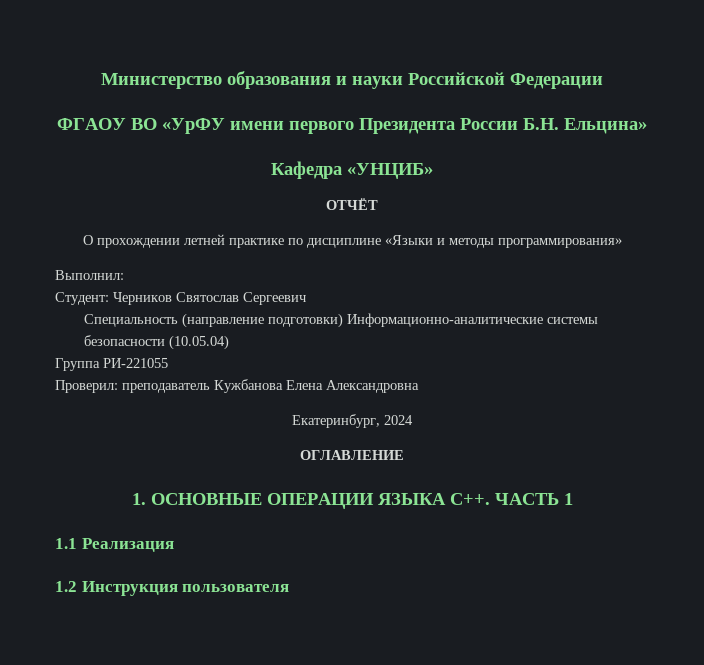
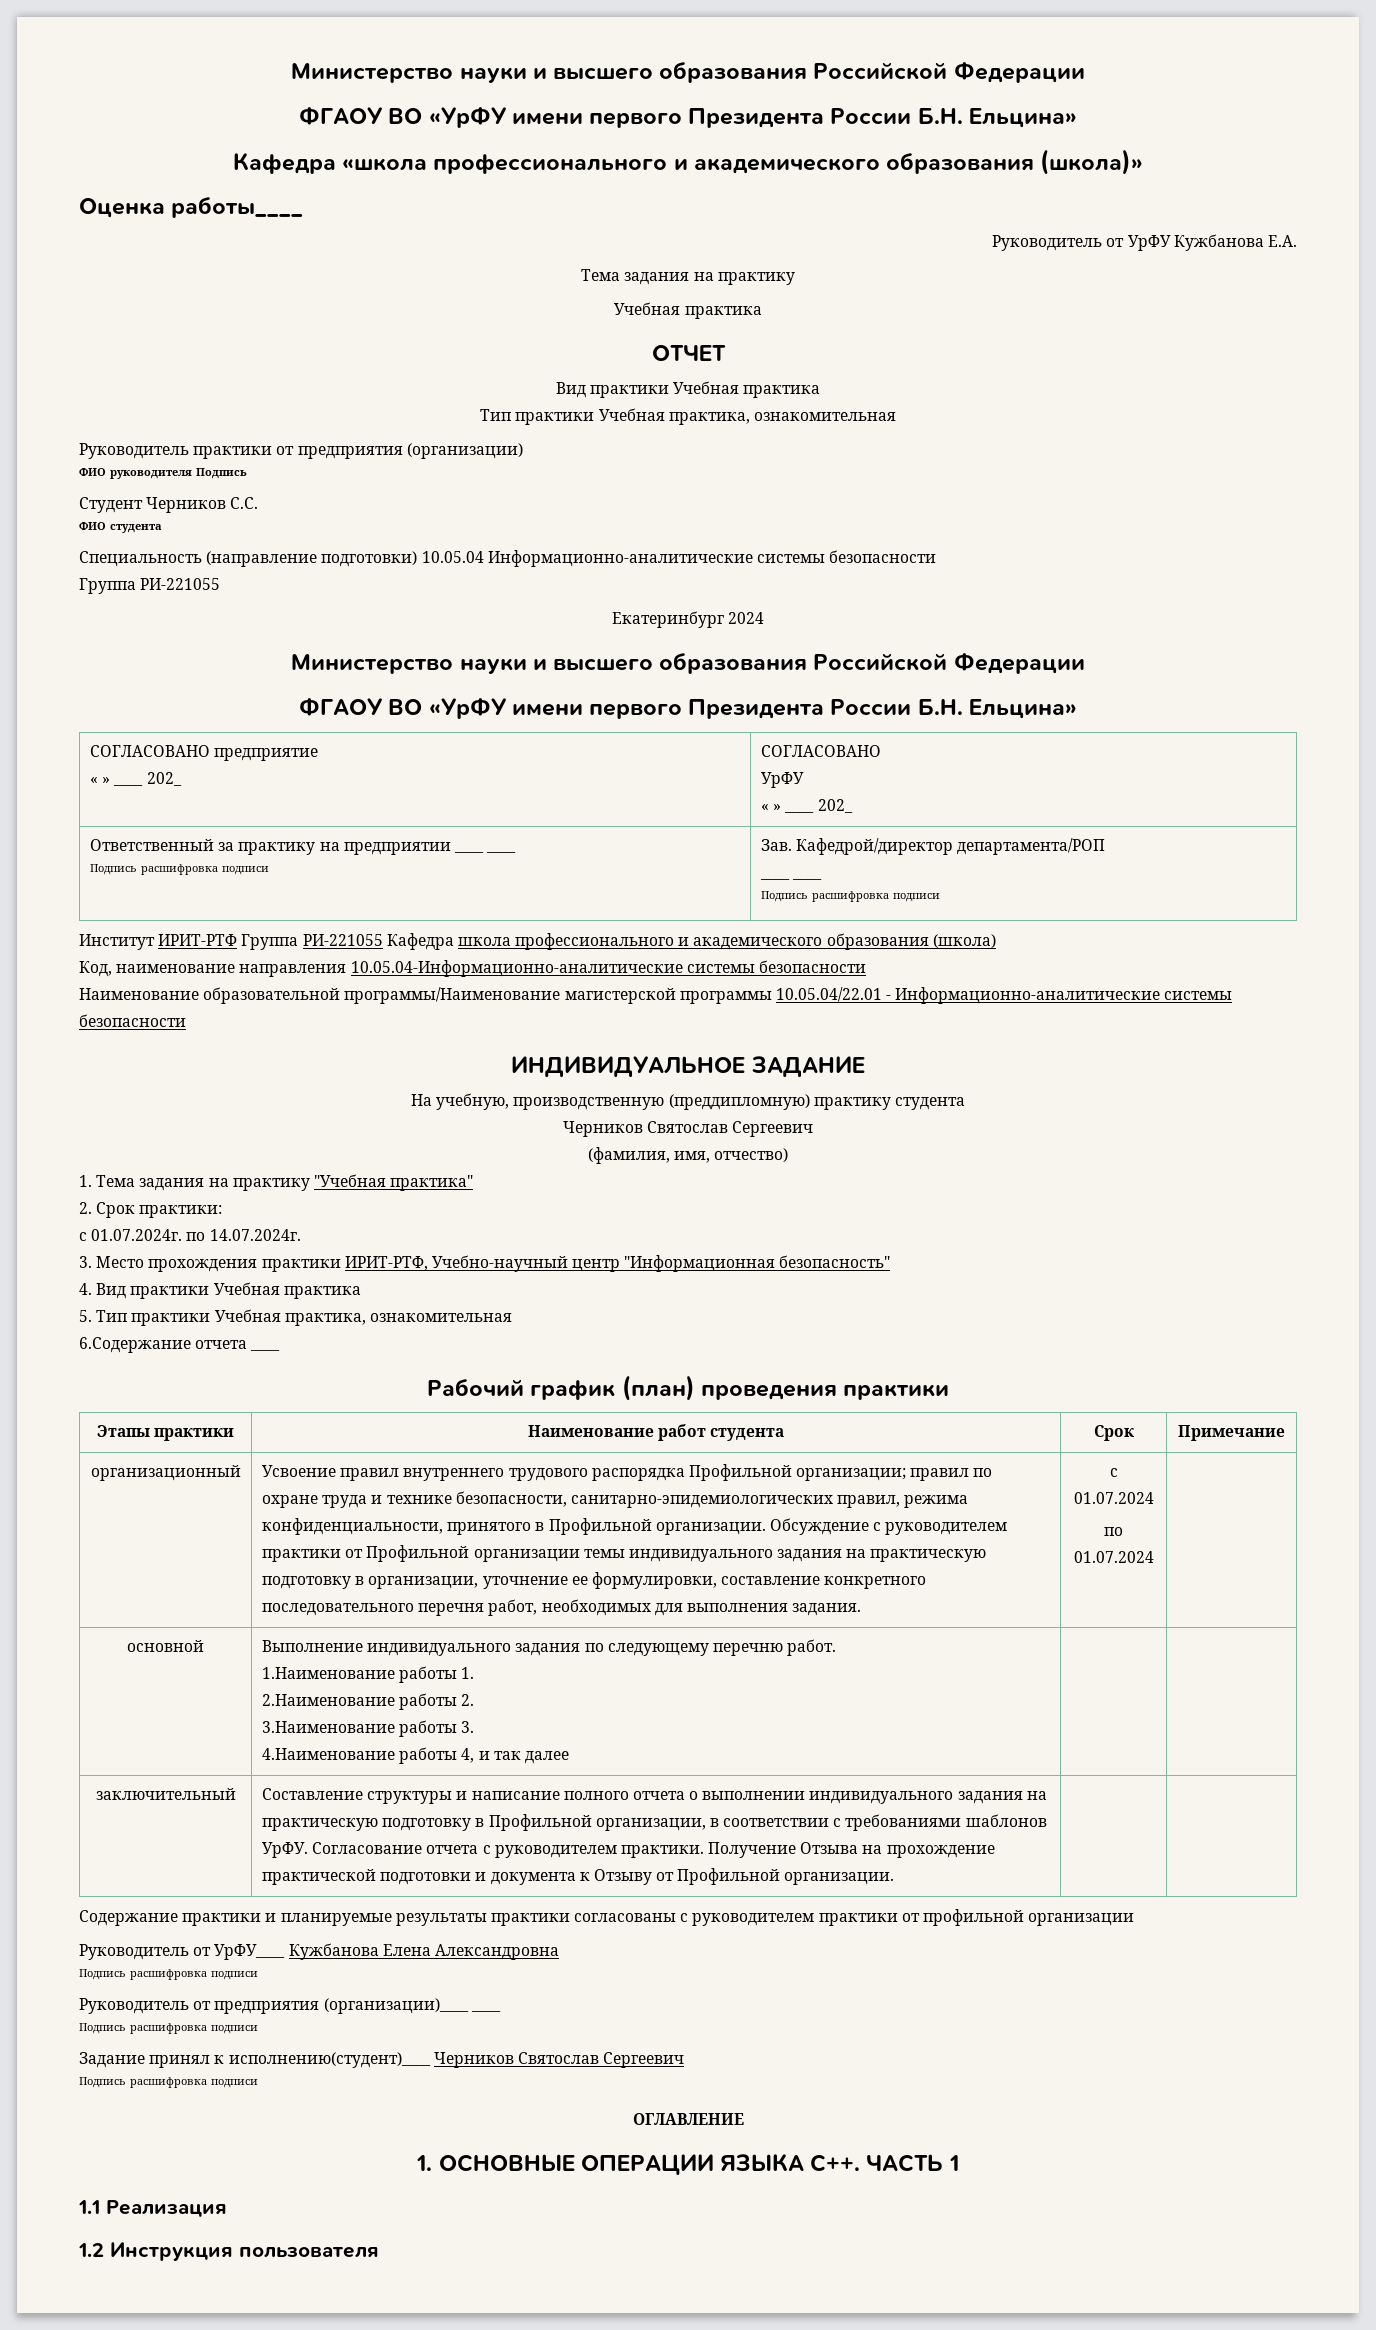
[101,71,403,89] Министерство образования и науки -> [291,62,808,83] Министерство науки и высшего образования
[347,163,433,179] [326,198,378,210] [82,234,622,248] [55,270,124,280] [55,292,306,305] [83,313,598,328] [83,335,229,350] [55,358,168,371] [55,379,419,393] [292,414,413,428] «УНЦИБ» // ОТЧЁТ // О прохождении летней практике по дисциплине «Языки и методы программирования» // Выполнил: // Студент: Черников Святослав Сергеевич // Специальность (направление подготовки) Информационно-аналитические системы безопасности (10.05.04) // Группа РИ-221055 // Проверил: преподаватель Кужбанова Елена Александровна // Екатеринбург, 2024 -> [342,149,1144,175] [79,197,304,218] [992,234,1297,251] [581,269,795,285] [614,302,762,319] [651,344,726,361] [555,381,821,398] [480,408,896,425] [79,443,523,459] [79,468,248,479] [79,497,259,513] [79,522,163,533] [79,550,937,567] [79,578,221,594] [611,611,765,628] [291,653,1085,674] [299,698,1077,719] [89,745,319,761] [89,777,111,784] [113,772,182,786] [760,745,881,757] [760,772,804,788] [760,804,782,811] [784,799,853,813] [89,839,517,855] [89,864,270,875] [760,838,1106,855] [759,878,823,880] [760,891,941,902] [79,933,996,950] [79,960,866,977] [79,987,1233,1004] [79,1014,186,1027] [511,1056,865,1078] [411,1093,965,1110] [562,1121,814,1137] [587,1147,789,1164] [79,1174,474,1191] [79,1202,223,1218] [79,1229,301,1241] [79,1255,891,1272] [79,1282,361,1299] [79,1309,512,1326] [79,1337,248,1353] [250,1349,281,1351] [427,1375,949,1401] [96,1425,235,1441] [527,1424,785,1441] [1093,1425,1134,1441] [1178,1425,1285,1441] [90,1465,241,1481] [261,1464,993,1481] [261,1491,969,1508] [261,1518,1008,1535] [261,1545,987,1562] [261,1572,927,1589] [261,1599,862,1616] [1109,1468,1118,1477] [1073,1492,1154,1504] [1104,1527,1123,1536] [1073,1551,1154,1563] [127,1640,204,1652] [261,1639,837,1656] [261,1666,475,1683] [261,1693,475,1710] [261,1720,475,1737] [261,1747,569,1764] [95,1788,236,1800] [261,1788,1047,1804] [261,1814,1047,1831] [261,1842,995,1858] [261,1868,895,1885] [79,1909,1135,1926] [79,1943,559,1960] [79,1969,259,1980] [79,1998,501,2014] [79,2023,259,2034] [79,2052,685,2068] [79,2077,259,2088] «школа профессионального и академического образования (школа)» // Оценка работы____ // Руководитель от УрФУ Кужбанова Е.А. // Тема задания на практику // Учебная практика // ОТЧЕТ // Вид практики Учебная практика // Тип практики Учебная практика, ознакомительная // Руководитель практики от предприятия (организации) // ФИО руководителя Подпись // Студент Черников С.С. // ФИО студента // Специальность (направление подготовки) 10.05.04 Информационно-аналитические системы безопасности // Группа РИ-221055 // Екатеринбург 2024 // Министерство науки и высшего образования Российской Федерации // ФГАОУ ВО «УрФУ имени первого Президента России Б.Н. Ельцина» // СОГЛАСОВАНО предприятие // « » ____ 202_ | СОГЛАСОВАНО // УрФУ // « » ____ 202_ // Ответственный за практику на предприятии ____ ____ // Подпись расшифровка подписи | Зав. Кафедрой/директор департамента/РОП // ____ ____ // Подпись расшифровка подписи // Институт ИРИТ-РТФ Группа РИ-221055 Кафедра школа профессионального и академического образования (школа) // Код, наименование направления 10.05.04-Информационно-аналитические системы безопасности // Наименование образовательной программы/Наименование магистерской программы 10.05.04/22.01 - Информационно-аналитические системы безопасности // ИНДИВИДУАЛЬНОЕ ЗАДАНИЕ // На учебную, производственную (преддипломную) практику студента // Черников Святослав Сергеевич // (фамилия, имя, отчество) // 1. Тема задания на практику "Учебная практика" // 2. Срок практики: // с 01.07.2024г. по 14.07.2024г. // 3. Место прохождения практики ИРИТ-РТФ, Учебно-научный центр "Информационная безопасность" // 4. Вид практики Учебная практика // 5. Тип практики Учебная практика, ознакомительная // 6.Содержание отчета ____ // Рабочий график (план) проведения практики // Этапы практики | Наименование работ студента | Срок | Примечание // организационный | Усвоение правил внутреннего трудового распорядка Профильной организации; правил по охране труда и технике безопасности, санитарно-эпидемиологических правил, режима конфиденциальности, принятого в Профильной организации. Обсуждение с руководителем практики от Профильной организации темы индивидуального задания на практическую подготовку в организации, уточнение ее формулировки, составление конкретного последовательного перечня работ, необходимых для выполнения задания. | с 01.07.2024 // по 01.07.2024 | // основной | Выполнение индивидуального задания по следующему перечню работ. // 1.Наименование работы 1. // 2.Наименование работы 2. // 3.Наименование работы 3. // 4.Наименование работы 4, и так далее | | // заключительный | Составление структуры и написание полного отчета о выполнении индивидуального задания на практическую подготовку в Профильной организации, в соответствии с требованиями шаблонов УрФУ. Согласование отчета с руководителем практики. Получение Отзыва на прохождение практической подготовки и документа к Отзыву от Профильной организации. | | // Содержание практики и планируемые результаты практики согласованы с руководителем практики от профильной организации // Руководитель от УрФУ____ Кужбанова Елена Александровна // Подпись расшифровка подписи // Руководитель от предприятия (организации)____ ____ // Подпись расшифровка подписи // Задание принял к исполнению(студент)____ Черников Святослав Сергеевич // Подпись расшифровка подписи

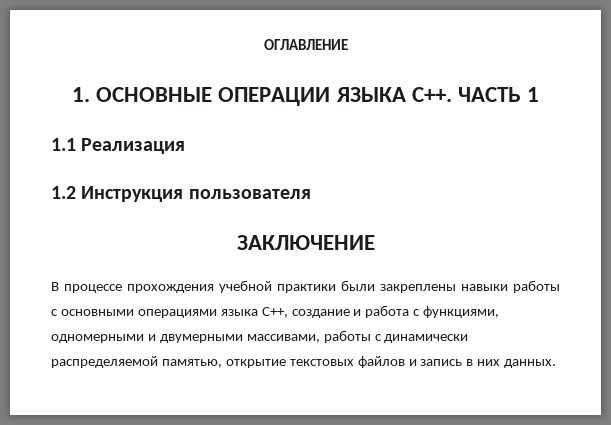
[291,62,1085,83] [299,107,1077,128] [232,149,1144,175] [79,197,304,218] [992,234,1297,251] [581,269,795,285] [614,302,762,319] [651,344,726,361] [555,381,821,398] [480,408,896,425] [79,443,523,459] [79,468,248,479] [79,497,259,513] [79,522,163,533] [79,550,937,567] [79,578,221,594] [611,611,765,628] [291,653,1085,674] [299,698,1077,719] [89,745,319,761] [89,777,111,784] [113,772,182,786] [760,745,881,757] [760,772,804,788] [760,804,782,811] [784,799,853,813] [89,839,517,855] [89,864,270,875] [760,838,1106,855] [759,878,823,880] [760,891,941,902] [79,933,996,950] [79,960,866,977] [79,987,1233,1004] [79,1014,186,1027] [511,1056,865,1078] [411,1093,965,1110] [562,1121,814,1137] [587,1147,789,1164] [79,1174,474,1191] [79,1202,223,1218] [79,1229,301,1241] [79,1255,891,1272] [79,1282,361,1299] [79,1309,512,1326] [79,1337,248,1353] [250,1349,281,1351] [427,1375,949,1401] [96,1425,235,1441] [527,1424,785,1441] [1093,1425,1134,1441] [1178,1425,1285,1441] [90,1465,241,1481] [261,1464,993,1481] [261,1491,969,1508] [261,1518,1008,1535] [261,1545,987,1562] [261,1572,927,1589] [261,1599,862,1616] [1109,1468,1118,1477] [1073,1492,1154,1504] [1104,1527,1123,1536] [1073,1551,1154,1563] [127,1640,204,1652] [261,1639,837,1656] [261,1666,475,1683] [261,1693,475,1710] [261,1720,475,1737] [261,1747,569,1764] [95,1788,236,1800] [261,1788,1047,1804] [261,1814,1047,1831] [261,1842,995,1858] [261,1868,895,1885] [79,1909,1135,1926] [79,1943,559,1960] [79,1969,259,1980] [79,1998,501,2014] [79,2023,259,2034] [79,2052,685,2068] [79,2077,259,2088] Министерство науки и высшего образования Российской Федерации // ФГАОУ ВО «УрФУ имени первого Президента России Б.Н. Ельцина» // Кафедра «школа профессионального и академического образования (школа)» // Оценка работы____ // Руководитель от УрФУ Кужбанова Е.А. // Тема задания на практику // Учебная практика // ОТЧЕТ // Вид практики Учебная практика // Тип практики Учебная практика, ознакомительная // Руководитель практики от предприятия (организации) // ФИО руководителя Подпись // Студент Черников С.С. // ФИО студента // Специальность (направление подготовки) 10.05.04 Информационно-аналитические системы безопасности // Группа РИ-221055 // Екатеринбург 2024 // Министерство науки и высшего образования Российской Федерации // ФГАОУ ВО «УрФУ имени первого Президента России Б.Н. Ельцина» // СОГЛАСОВАНО предприятие // « » ____ 202_ | СОГЛАСОВАНО // УрФУ // « » ____ 202_ // Ответственный за практику на предприятии ____ ____ // Подпись расшифровка подписи | Зав. Кафедрой/директор департамента/РОП // ____ ____ // Подпись расшифровка подписи // Институт ИРИТ-РТФ Группа РИ-221055 Кафедра школа профессионального и академического образования (школа) // Код, наименование направления 10.05.04-Информационно-аналитические системы безопасности // Наименование образовательной программы/Наименование магистерской программы 10.05.04/22.01 - Информационно-аналитические системы безопасности // ИНДИВИДУАЛЬНОЕ ЗАДАНИЕ // На учебную, производственную (преддипломную) практику студента // Черников Святослав Сергеевич // (фамилия, имя, отчество) // 1. Тема задания на практику "Учебная практика" // 2. Срок практики: // с 01.07.2024г. по 14.07.2024г. // 3. Место прохождения практики ИРИТ-РТФ, Учебно-научный центр "Информационная безопасность" // 4. Вид практики Учебная практика // 5. Тип практики Учебная практика, ознакомительная // 6.Содержание отчета ____ // Рабочий график (план) проведения практики // Этапы практики | Наименование работ студента | Срок | Примечание // организационный | Усвоение правил внутреннего трудового распорядка Профильной организации; правил по охране труда и технике безопасности, санитарно-эпидемиологических правил, режима конфиденциальности, принятого в Профильной организации. Обсуждение с руководителем практики от Профильной организации темы индивидуального задания на практическую подготовку в организации, уточнение ее формулировки, составление конкретного последовательного перечня работ, необходимых для выполнения задания. | с 01.07.2024 // по 01.07.2024 | // основной | Выполнение индивидуального задания по следующему перечню работ. // 1.Наименование работы 1. // 2.Наименование работы 2. // 3.Наименование работы 3. // 4.Наименование работы 4, и так далее | | // заключительный | Составление структуры и написание полного отчета о выполнении индивидуального задания на практическую подготовку в Профильной организации, в соответствии с требованиями шаблонов УрФУ. Согласование отчета с руководителем практики. Получение Отзыва на прохождение практической подготовки и документа к Отзыву от Профильной организации. | | // Содержание практики и планируемые результаты практики согласованы с руководителем практики от профильной организации // Руководитель от УрФУ____ Кужбанова Елена Александровна // Подпись расшифровка подписи // Руководитель от предприятия (организации)____ ____ // Подпись расшифровка подписи // Задание принял к исполнению(студент)____ Черников Святослав Сергеевич // Подпись расшифровка подписи // -> (263, 44) none
(379, 2252) none -> [236,235,375,250] [51,280,560,293] [51,305,500,318] [51,330,469,343] [51,356,557,368] // ЗАКЛЮЧЕНИЕ // В процессе прохождения учебной практики были закреплены навыки работы с основными операциями языка C++, создание и работа с функциями, одномерными и двумерными массивами, работы с динамически распределяемой памятью, открытие текстовых файлов и запись в них данных.

